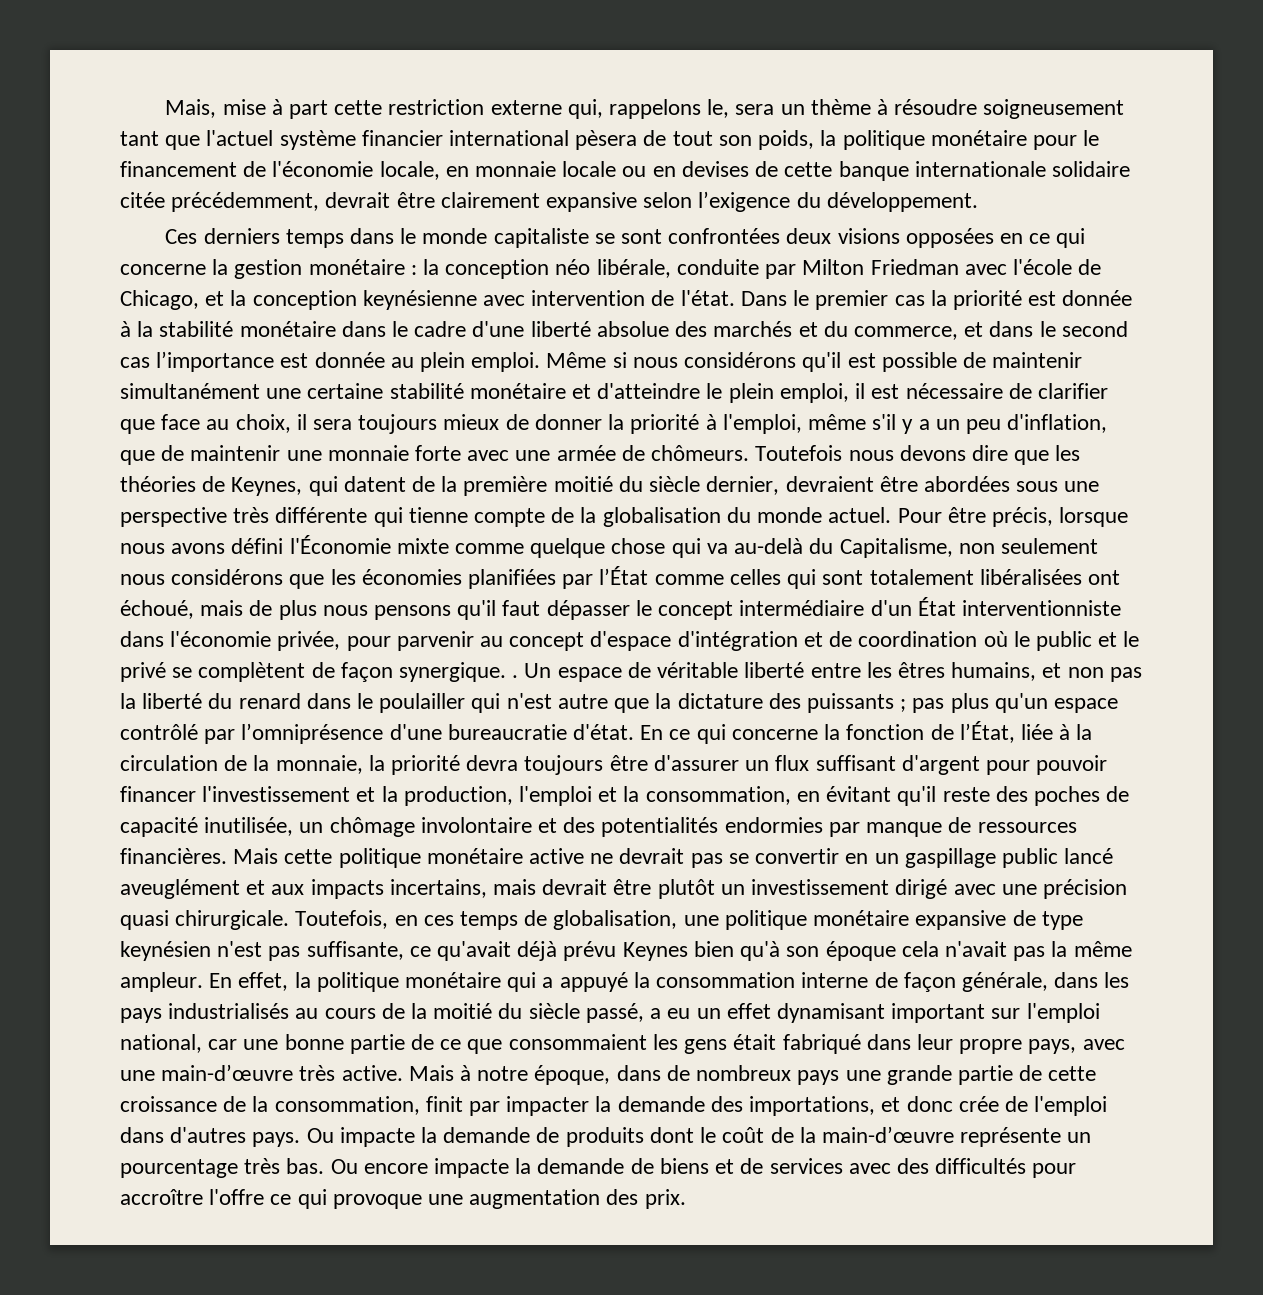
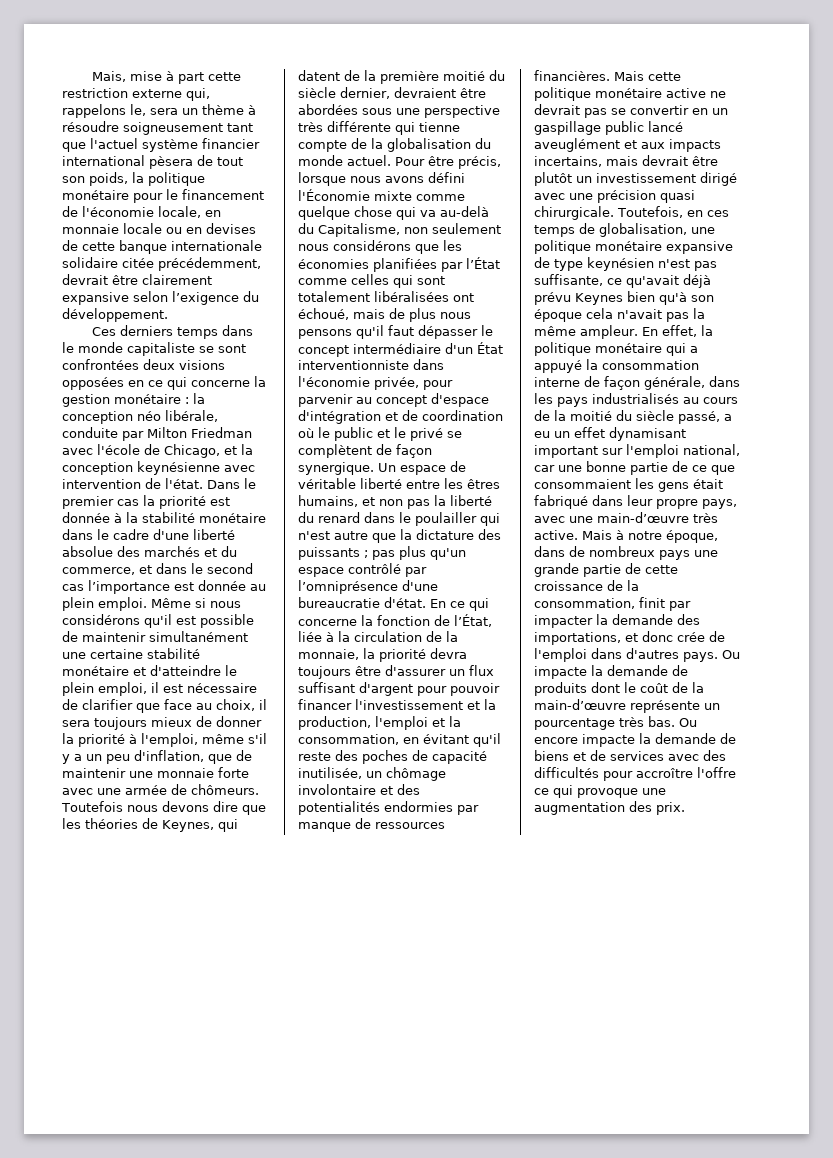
[512,675,519,678] . -> (374, 468) none

